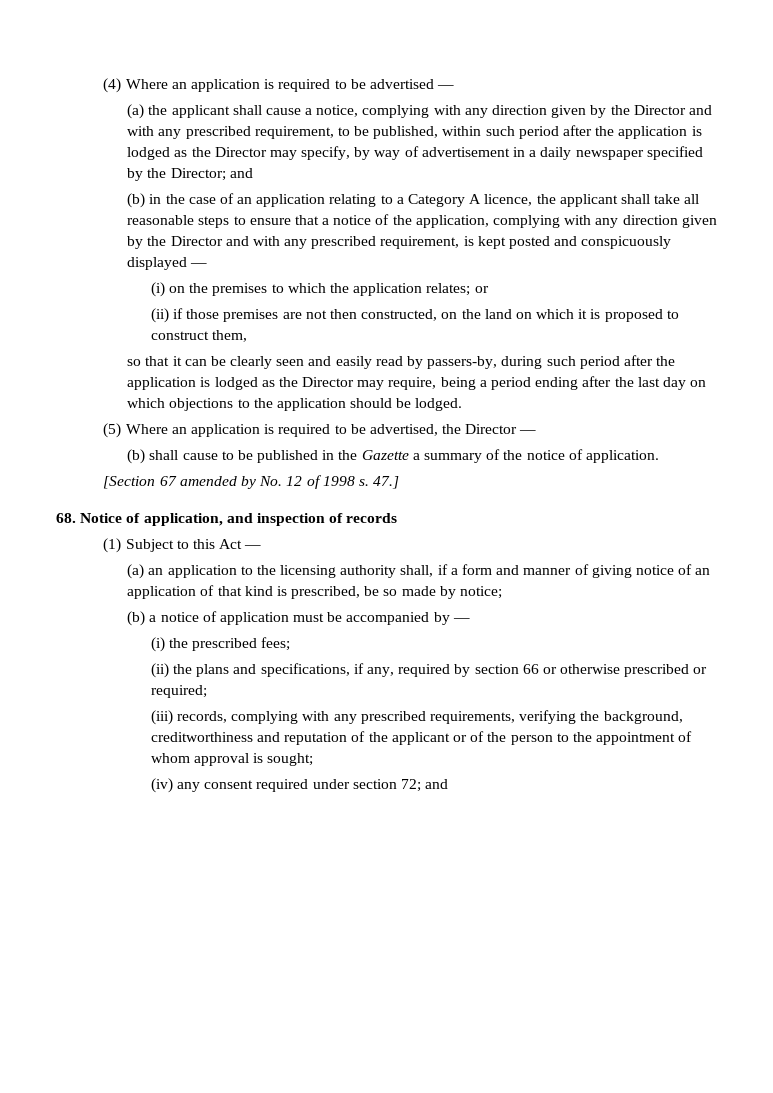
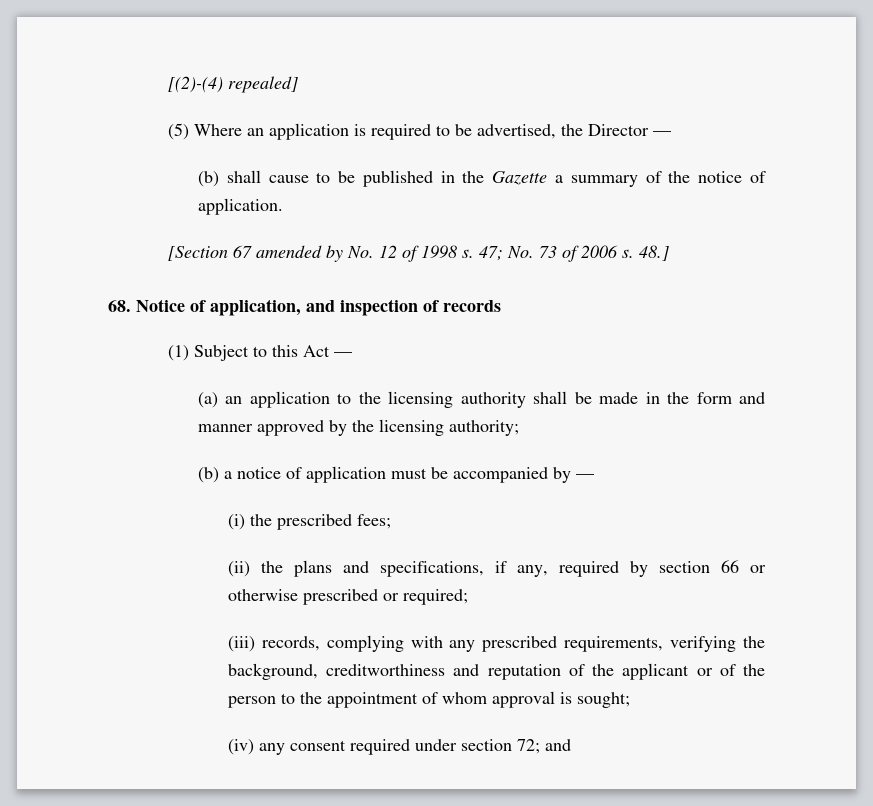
[103,78,455,93] [127,104,712,119] [127,125,702,139] [127,146,703,160] [127,168,253,181] [127,193,700,208] [127,214,717,228] [127,236,672,249] [127,257,208,270] [150,282,489,297] [150,308,679,323] [150,330,248,342] [127,355,676,369] [127,376,707,390] [127,398,463,411] (4) Where an application is required to be advertised — // (a) the applicant shall cause a notice, complying with any direction given by the Director and with any prescribed requirement, to be published, within such period after the application is lodged as the Director may specify, by way of advertisement in a daily newspaper specified by the Director; and // (b) in the case of an application relating to a Category A licence, the applicant shall take all reasonable steps to ensure that a notice of the application, complying with any direction given by the Director and with any prescribed requirement, is kept posted and conspicuously displayed — // (i) on the premises to which the application relates; or // (ii) if those premises are not then constructed, on the land on which it is proposed to construct them, // so that it can be clearly seen and easily read by passers-by, during such period after the application is lodged as the Director may require, being a period ending after the last day on which objections to the application should be lodged. -> [167,76,298,93] [(2)-(4) repealed]
[373,476,400,489] 47.] -> [478,245,669,262] 47; No. 73 of 2006 s. 48.]
[400,564,711,578] [127,585,503,599] shall, if a form and manner of giving notice of an application of that kind is prescribed, be so made by notice; -> [533,391,765,404] [197,419,519,436] shall be made in the form and manner approved by the licensing authority;

